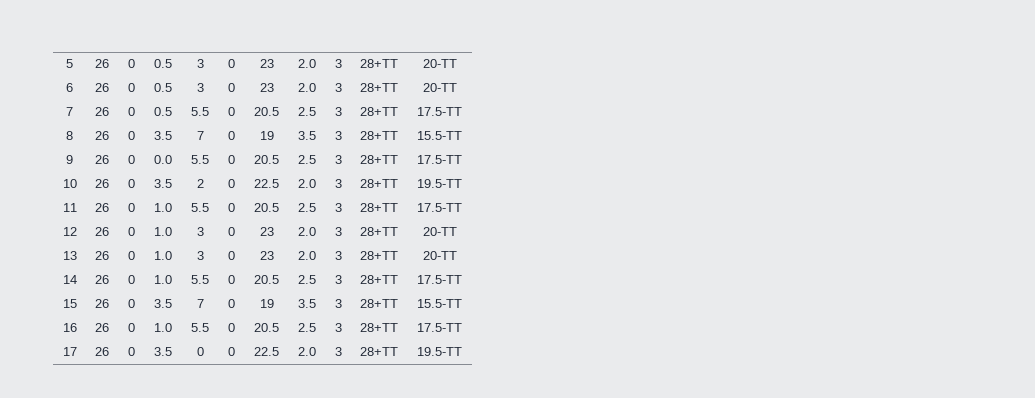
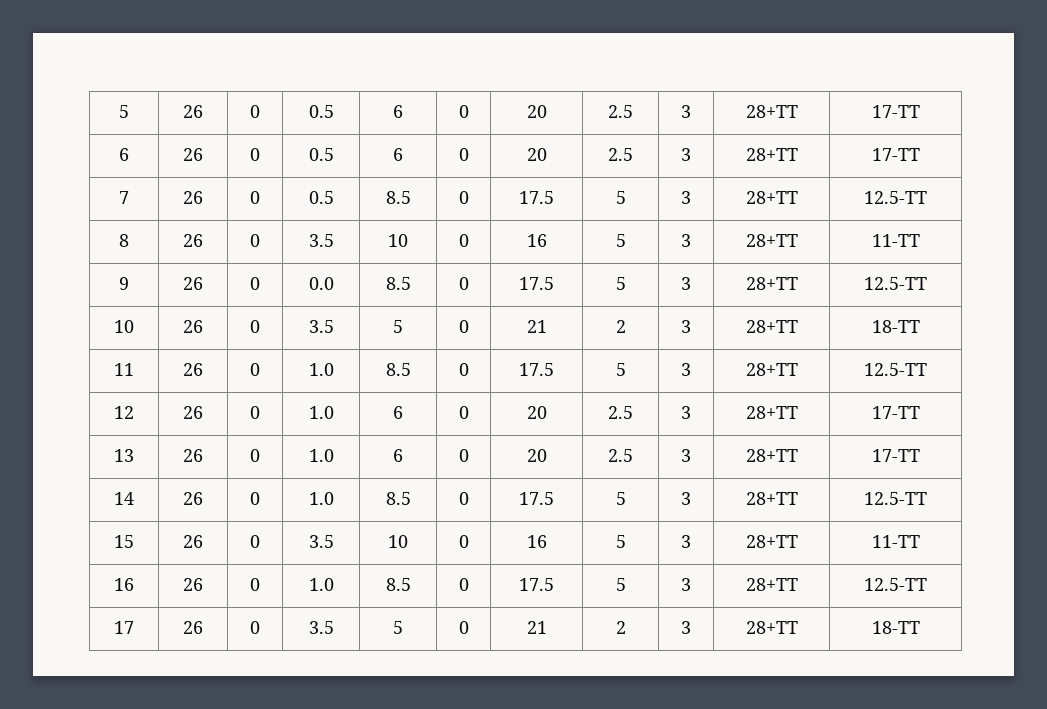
[196,59,204,68] [228,59,235,68] [259,59,274,68] [298,59,316,68] [334,59,342,68] [360,59,398,68] [422,59,457,68] 3 | 0 | 23 | 2.0 | 3 | 28+TT | 20-TT -> [393,105,404,118] [458,105,469,118] [526,105,547,118] [608,105,633,118] [681,105,691,118] [745,105,798,118] [871,105,920,118] 6 | 0 | 20 | 2.5 | 3 | 28+TT | 17-TT
[196,83,204,92] [228,83,235,92] [259,83,274,92] [298,83,316,92] [334,83,342,92] [360,83,398,92] [422,83,457,92] 3 | 0 | 23 | 2.0 | 3 | 28+TT | 20-TT -> [393,148,404,161] [458,148,469,161] [526,148,547,161] [608,148,633,161] [681,148,691,161] [745,148,798,161] [871,148,920,161] 6 | 0 | 20 | 2.5 | 3 | 28+TT | 17-TT
[191,107,209,116] [228,107,235,116] [254,107,279,116] [298,107,316,116] [334,107,342,116] [360,107,398,116] [417,107,462,116] 5.5 | 0 | 20.5 | 2.5 | 3 | 28+TT | 17.5-TT -> [385,191,411,204] [458,191,469,204] [519,191,554,204] [615,191,626,204] [681,191,691,204] [745,191,798,204] [864,191,927,204] 8.5 | 0 | 17.5 | 5 | 3 | 28+TT | 12.5-TT
[196,131,204,140] [228,131,235,140] [259,131,274,140] [298,131,316,140] [334,131,342,140] [360,131,398,140] [417,131,462,140] 7 | 0 | 19 | 3.5 | 3 | 28+TT | 15.5-TT -> [388,234,409,247] [458,234,469,247] [526,234,547,247] [615,234,626,247] [681,234,691,247] [745,234,798,247] [871,234,920,247] 10 | 0 | 16 | 5 | 3 | 28+TT | 11-TT
[191,155,209,164] [228,155,235,164] [254,155,279,164] [298,155,316,164] [334,155,342,164] [360,155,398,164] [417,155,462,164] 5.5 | 0 | 20.5 | 2.5 | 3 | 28+TT | 17.5-TT -> [385,277,411,290] [458,277,469,290] [519,277,554,290] [615,277,626,290] [681,277,691,290] [745,277,798,290] [864,277,927,290] 8.5 | 0 | 17.5 | 5 | 3 | 28+TT | 12.5-TT
[196,179,204,188] [228,179,235,188] [254,179,279,188] [298,179,316,188] [334,179,342,188] [360,179,398,188] [417,179,462,188] 2 | 0 | 22.5 | 2.0 | 3 | 28+TT | 19.5-TT -> [393,320,404,333] [458,320,469,333] [526,320,547,333] [615,320,626,333] [681,320,691,333] [745,320,798,333] [871,320,920,333] 5 | 0 | 21 | 2 | 3 | 28+TT | 18-TT
[191,203,209,212] [228,203,235,212] [254,203,279,212] [298,203,316,212] [334,203,342,212] [360,203,398,212] [417,203,462,212] 5.5 | 0 | 20.5 | 2.5 | 3 | 28+TT | 17.5-TT -> [385,363,411,376] [458,363,469,376] [519,363,554,376] [615,363,626,376] [681,363,691,376] [745,363,798,376] [864,363,927,376] 8.5 | 0 | 17.5 | 5 | 3 | 28+TT | 12.5-TT
[196,227,204,236] [228,227,235,236] [259,227,274,236] [298,227,316,236] [334,227,342,236] [360,227,398,236] [422,227,457,236] 3 | 0 | 23 | 2.0 | 3 | 28+TT | 20-TT -> [393,406,404,419] [458,406,469,419] [526,406,547,419] [608,406,633,419] [681,406,691,419] [745,406,798,419] [871,406,920,419] 6 | 0 | 20 | 2.5 | 3 | 28+TT | 17-TT
[196,251,204,260] [228,251,235,260] [259,251,274,260] [298,251,316,260] [334,251,342,260] [360,251,398,260] [422,251,457,260] 3 | 0 | 23 | 2.0 | 3 | 28+TT | 20-TT -> [393,449,404,462] [458,449,469,462] [526,449,547,462] [608,449,633,462] [681,449,691,462] [745,449,798,462] [871,449,920,462] 6 | 0 | 20 | 2.5 | 3 | 28+TT | 17-TT
[191,275,209,284] [228,275,235,284] [254,275,279,284] [298,275,316,284] [334,275,342,284] [360,275,398,284] [417,275,462,284] 5.5 | 0 | 20.5 | 2.5 | 3 | 28+TT | 17.5-TT -> [385,492,411,505] [458,492,469,505] [519,492,554,505] [615,492,626,505] [681,492,691,505] [745,492,798,505] [864,492,927,505] 8.5 | 0 | 17.5 | 5 | 3 | 28+TT | 12.5-TT
[196,299,204,308] [228,299,235,308] [259,299,274,308] [298,299,316,308] [334,299,342,308] [360,299,398,308] [417,299,462,308] 7 | 0 | 19 | 3.5 | 3 | 28+TT | 15.5-TT -> [388,535,409,548] [458,535,469,548] [526,535,547,548] [615,535,626,548] [681,535,691,548] [745,535,798,548] [871,535,920,548] 10 | 0 | 16 | 5 | 3 | 28+TT | 11-TT
[191,323,209,332] [228,323,235,332] [254,323,279,332] [298,323,316,332] [334,323,342,332] [360,323,398,332] [417,323,462,332] 5.5 | 0 | 20.5 | 2.5 | 3 | 28+TT | 17.5-TT -> [385,578,411,591] [458,578,469,591] [519,578,554,591] [615,578,626,591] [681,578,691,591] [745,578,798,591] [864,578,927,591] 8.5 | 0 | 17.5 | 5 | 3 | 28+TT | 12.5-TT
[196,347,204,356] [228,347,235,356] [254,347,279,356] [298,347,316,356] [334,347,342,356] [360,347,398,356] [417,347,462,356] 0 | 0 | 22.5 | 2.0 | 3 | 28+TT | 19.5-TT -> [393,621,404,634] [458,621,469,634] [526,621,547,634] [615,621,626,634] [681,621,691,634] [745,621,798,634] [871,621,920,634] 5 | 0 | 21 | 2 | 3 | 28+TT | 18-TT

